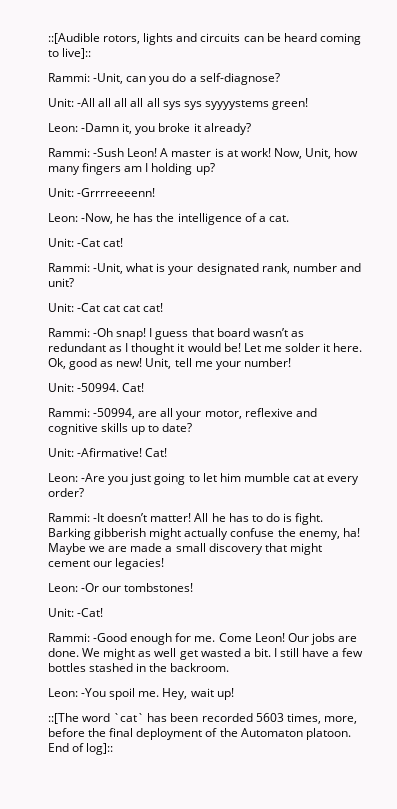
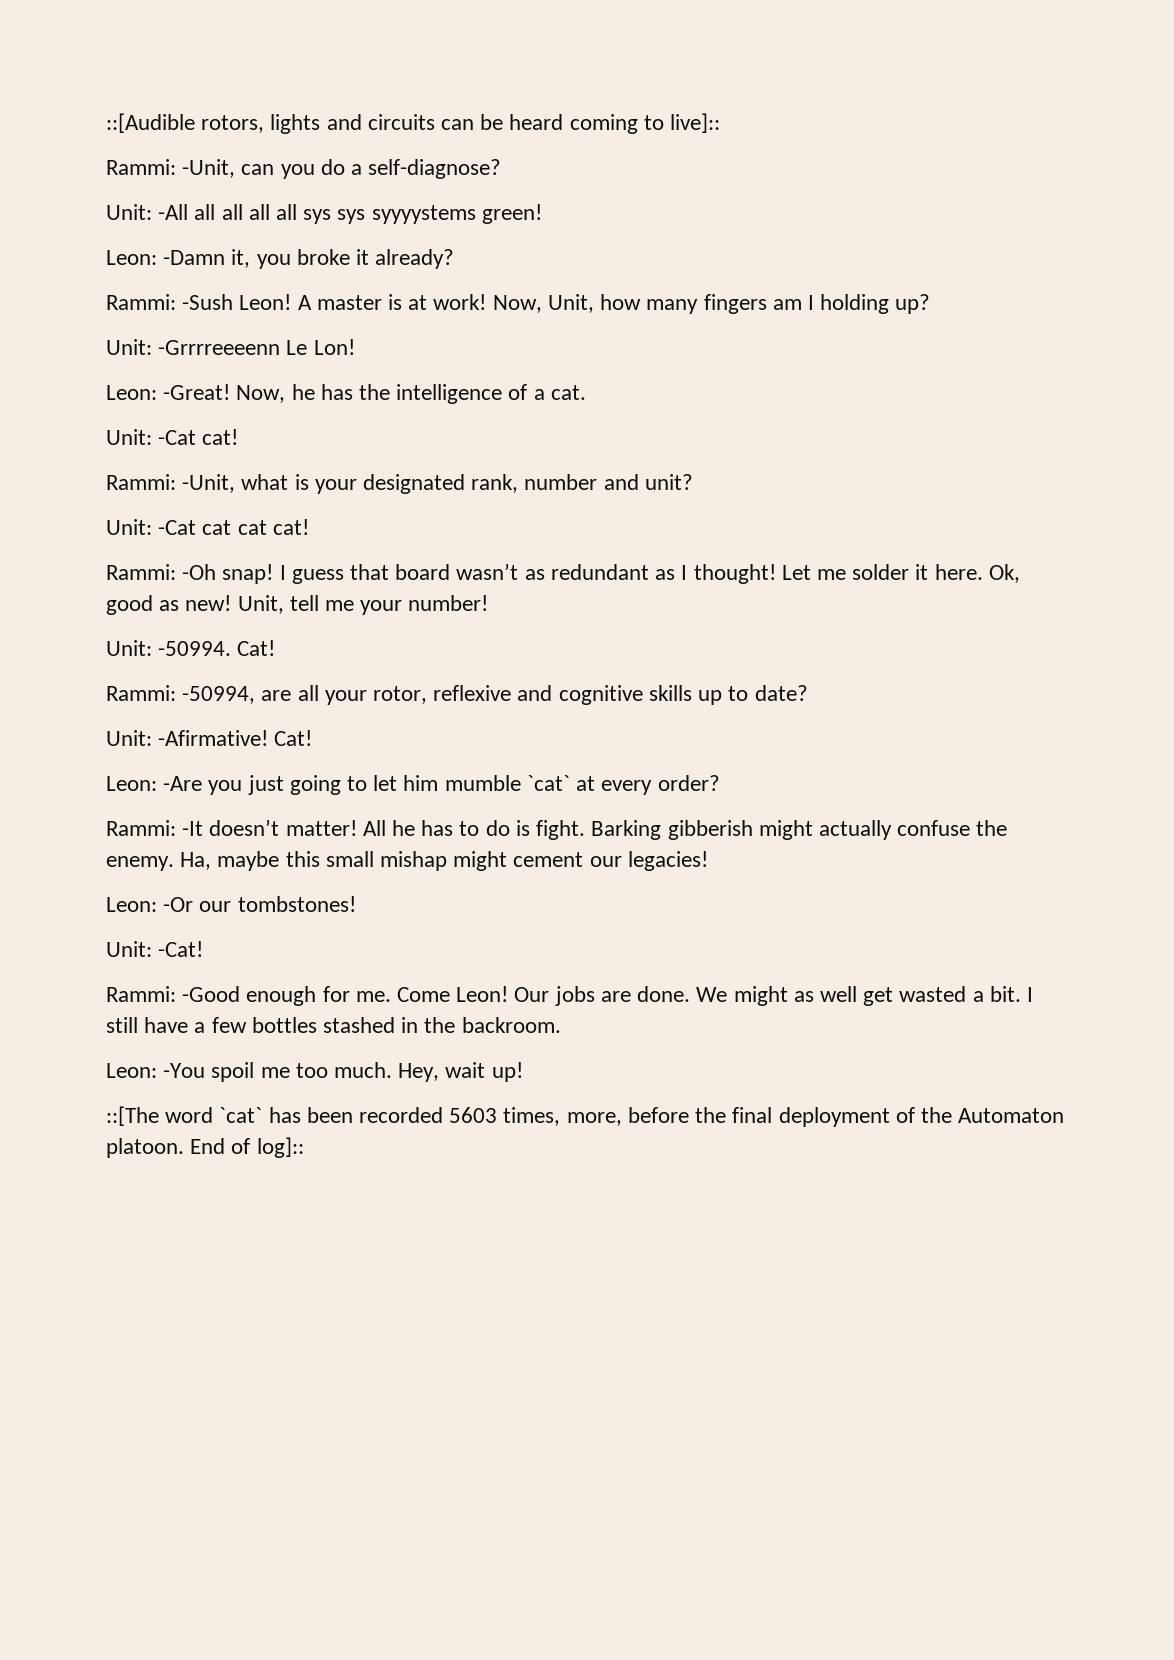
[77,188,156,197] [48,213,114,224] -Grrrreeeenn! // Leon: -Now, -> [158,339,355,355] [106,384,286,403] -Grrrreeeenn Le Lon! // Leon: -Great! Now,
[131,343,241,355] thought it would be! -> [693,564,776,584] thought!
[204,410,242,419] motor, -> [373,686,428,704] rotor,
[292,475,310,482] cat -> [526,775,570,791] `cat`
[298,528,360,540] [48,543,287,555] enemy, ha! Maybe we are made a small discovery that -> [106,851,448,871] enemy. Ha, maybe this small mishap
[138,691,160,697] me. -> [260,1062,393,1078] me too much.

